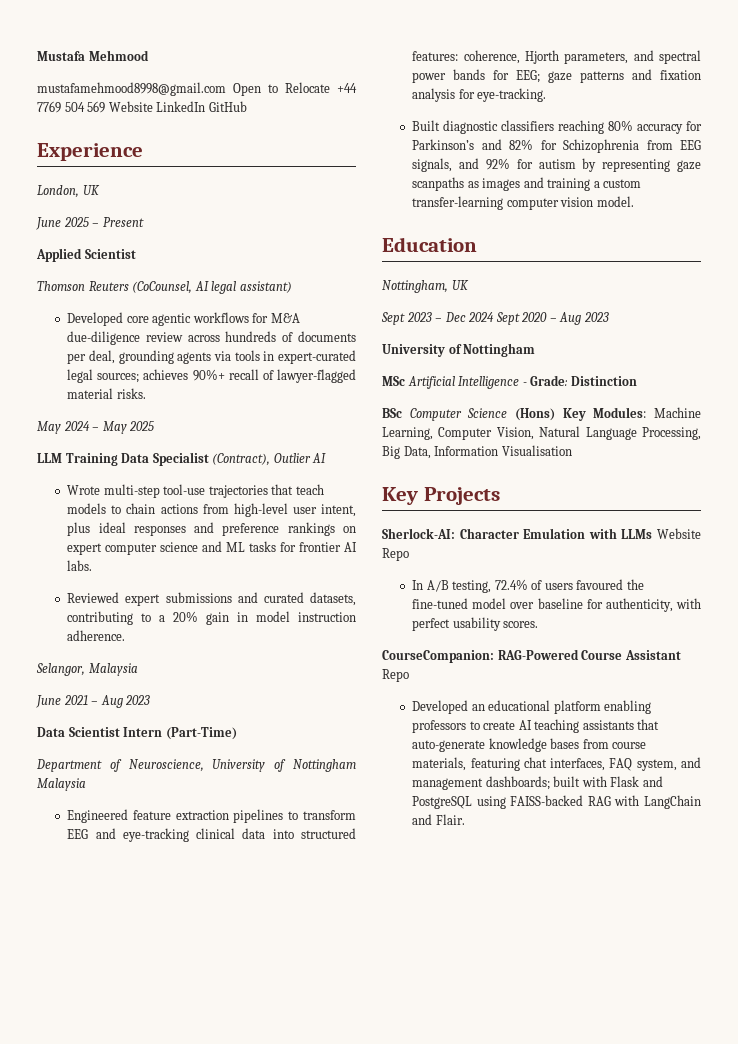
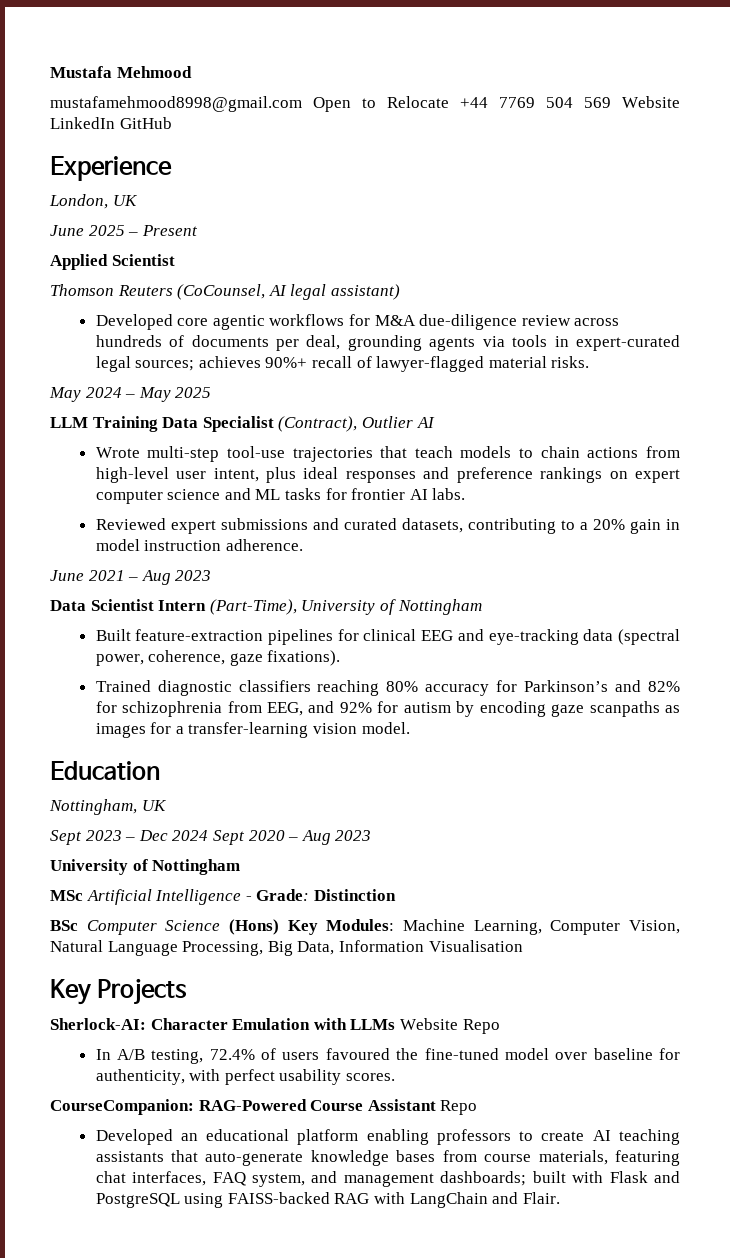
[36,663,138,676] // Selangor, Malaysia -> (303, 545) none
[165,727,237,740] [36,759,356,772] [37,778,86,791] [67,809,356,823] [67,828,356,842] [412,50,701,64] [412,69,701,83] [412,88,547,102] [412,120,441,131] (Part-Time) // Department of Neuroscience, University of Nottingham Malaysia // Engineered feature extraction pipelines to transform EEG and eye-tracking clinical data into structured features: coherence, Hjorth parameters, and spectral power bands for EEG; gaze patterns and fixation analysis for eye-tracking. // Built -> [209,599,482,615] [95,629,680,645] [95,650,341,666] [95,680,151,692] (Part-Time), University of Nottingham // Built feature-extraction pipelines for clinical EEG and eye-tracking data (spectral power, coherence, gaze fixations). // Trained
[563,139,701,153] [412,158,453,172] Schizophrenia from EEG signals, -> [122,701,303,717] schizophrenia from EEG,
[602,159,671,172] representing -> [479,701,546,717] encoding
[523,177,642,191] [412,196,559,210] and training a custom transfer-learning computer -> [150,722,309,738] for a transfer-learning

